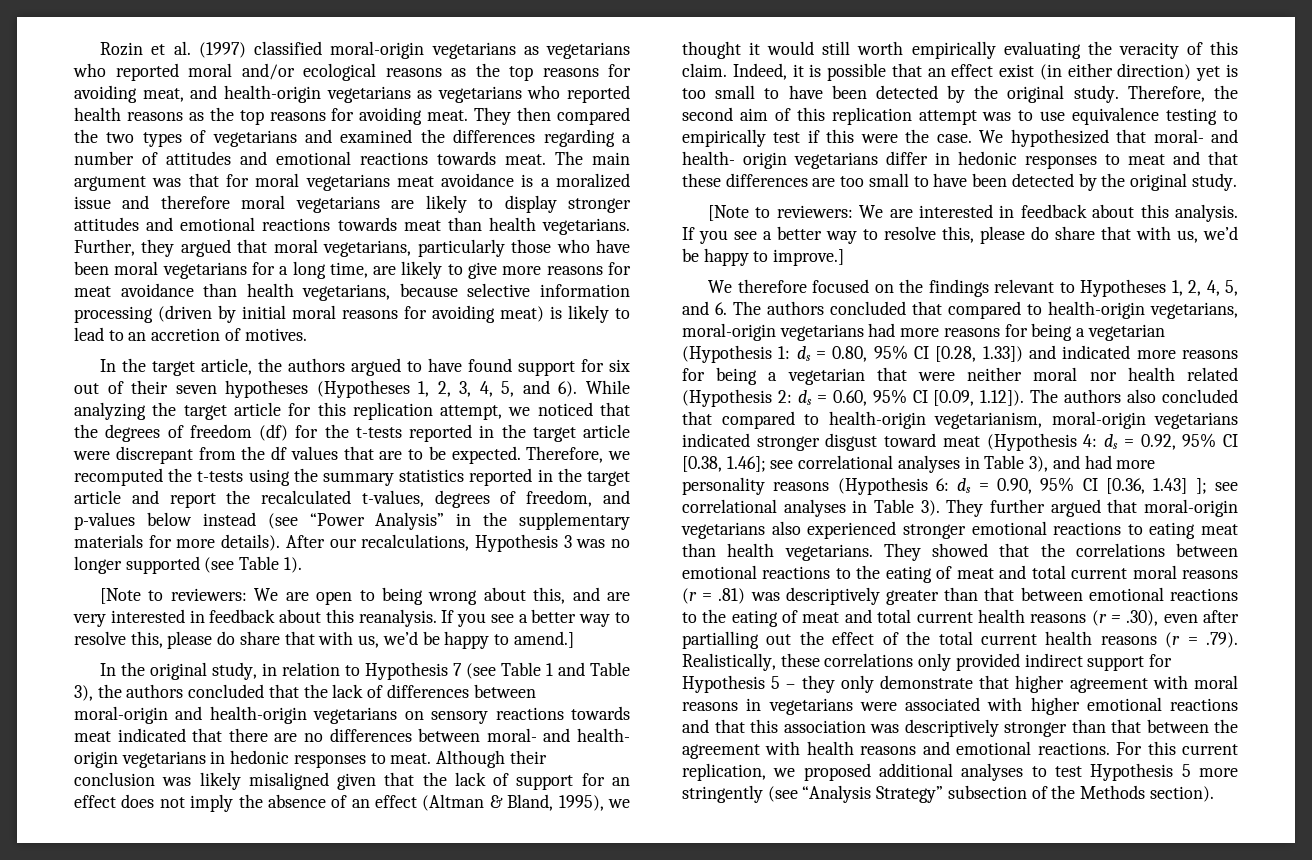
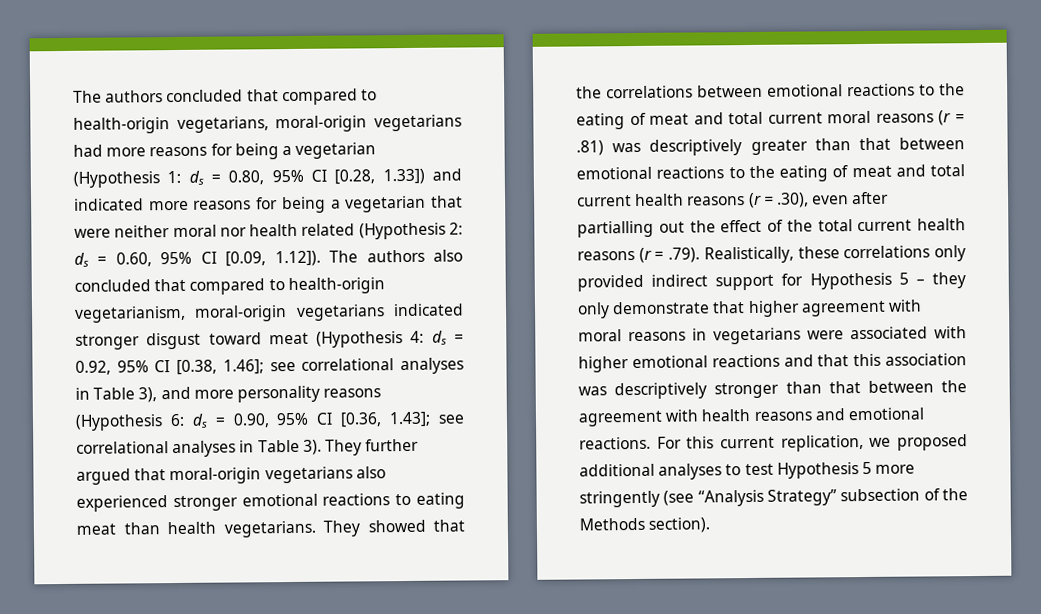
[100,41,630,59] [73,63,631,81] [74,85,630,103] [74,107,631,125] [74,129,631,147] [74,151,630,165] [74,173,630,191] [74,195,632,213] [74,217,630,235] [74,239,631,257] [74,261,632,279] [74,283,630,301] [74,305,630,323] [74,327,307,341] [100,358,630,376] [74,380,631,398] [74,402,630,420] [74,424,630,442] [73,446,630,464] [74,468,630,486] [74,490,630,508] [74,512,630,530] [74,534,630,552] [74,556,302,574] [100,587,630,605] [73,609,630,627] [74,631,574,649] [100,662,631,680] [74,684,536,701] [74,706,630,724] [74,728,630,742] [74,750,547,768] [74,772,630,790] [74,794,631,812] [682,41,1238,59] [682,63,1238,81] [682,85,1238,103] [682,107,1238,125] [682,129,1238,147] [682,151,1238,169] [682,173,1237,191] [708,204,1238,222] [682,226,1238,244] [682,248,845,266] [708,279,1238,297] [682,301,727,315] Rozin et al. (1997) classified moral-origin vegetarians as vegetarians who reported moral and/or ecological reasons as the top reasons for avoiding meat, and health-origin vegetarians as vegetarians who reported health reasons as the top reasons for avoiding meat. They then compared the two types of vegetarians and examined the differences regarding a number of attitudes and emotional reactions towards meat. The main argument was that for moral vegetarians meat avoidance is a moralized issue and therefore moral vegetarians are likely to display stronger attitudes and emotional reactions towards meat than health vegetarians. Further, they argued that moral vegetarians, particularly those who have been moral vegetarians for a long time, are likely to give more reasons for meat avoidance than health vegetarians, because selective information processing (driven by initial moral reasons for avoiding meat) is likely to lead to an accretion of motives. // In the target article, the authors argued to have found support for six out of their seven hypotheses (Hypotheses 1, 2, 3, 4, 5, and 6). While analyzing the target article for this replication attempt, we noticed that the degrees of freedom (df) for the t-tests reported in the target article were discrepant from the df values that are to be expected. Therefore, we recomputed the t-tests using the summary statistics reported in the target article and report the recalculated t-values, degrees of freedom, and p-values below instead (see “Power Analysis” in the supplementary materials for more details). After our recalculations, Hypothesis 3 was no longer supported (see Table 1). // [Note to reviewers: We are open to being wrong about this, and are very interested in feedback about this reanalysis. If you see a better way to resolve this, please do share that with us, we’d be happy to amend.] // In the original study, in relation to Hypothesis 7 (see Table 1 and Table 3), the authors concluded that the lack of differences between moral-origin and health-origin vegetarians on sensory reactions towards meat indicated that there are no differences between moral- and health- origin vegetarians in hedonic responses to meat. Although their conclusion was likely misaligned given that the lack of support for an effect does not imply the absence of an effect (Altman & Bland, 1995), we thought it would still worth empirically evaluating the veracity of this claim. Indeed, it is possible that an effect exist (in either direction) yet is too small to have been detected by the original study. Therefore, the second aim of this replication attempt was to use equivalence testing to empirically test if this were the case. We hypothesized that moral- and health- origin vegetarians differ in hedonic responses to meat and that these differences are too small to have been detected by the original study. // [Note to reviewers: We are interested in feedback about this analysis. If you see a better way to resolve this, please do share that with us, we’d be happy to improve.] // We therefore focused on the findings relevant to Hypotheses 1, 2, 4, 5, and 6. -> (73, 96) none
[1084,455,1112,469] had -> (191, 393) none
[1153,478,1207,494] 1.43] ]; -> [389,411,432,428] 1.43];

